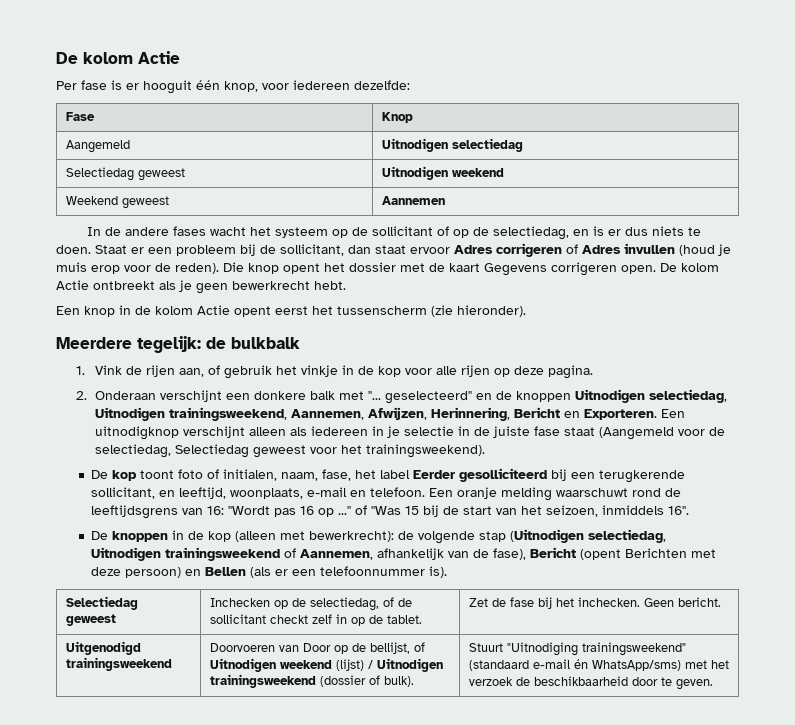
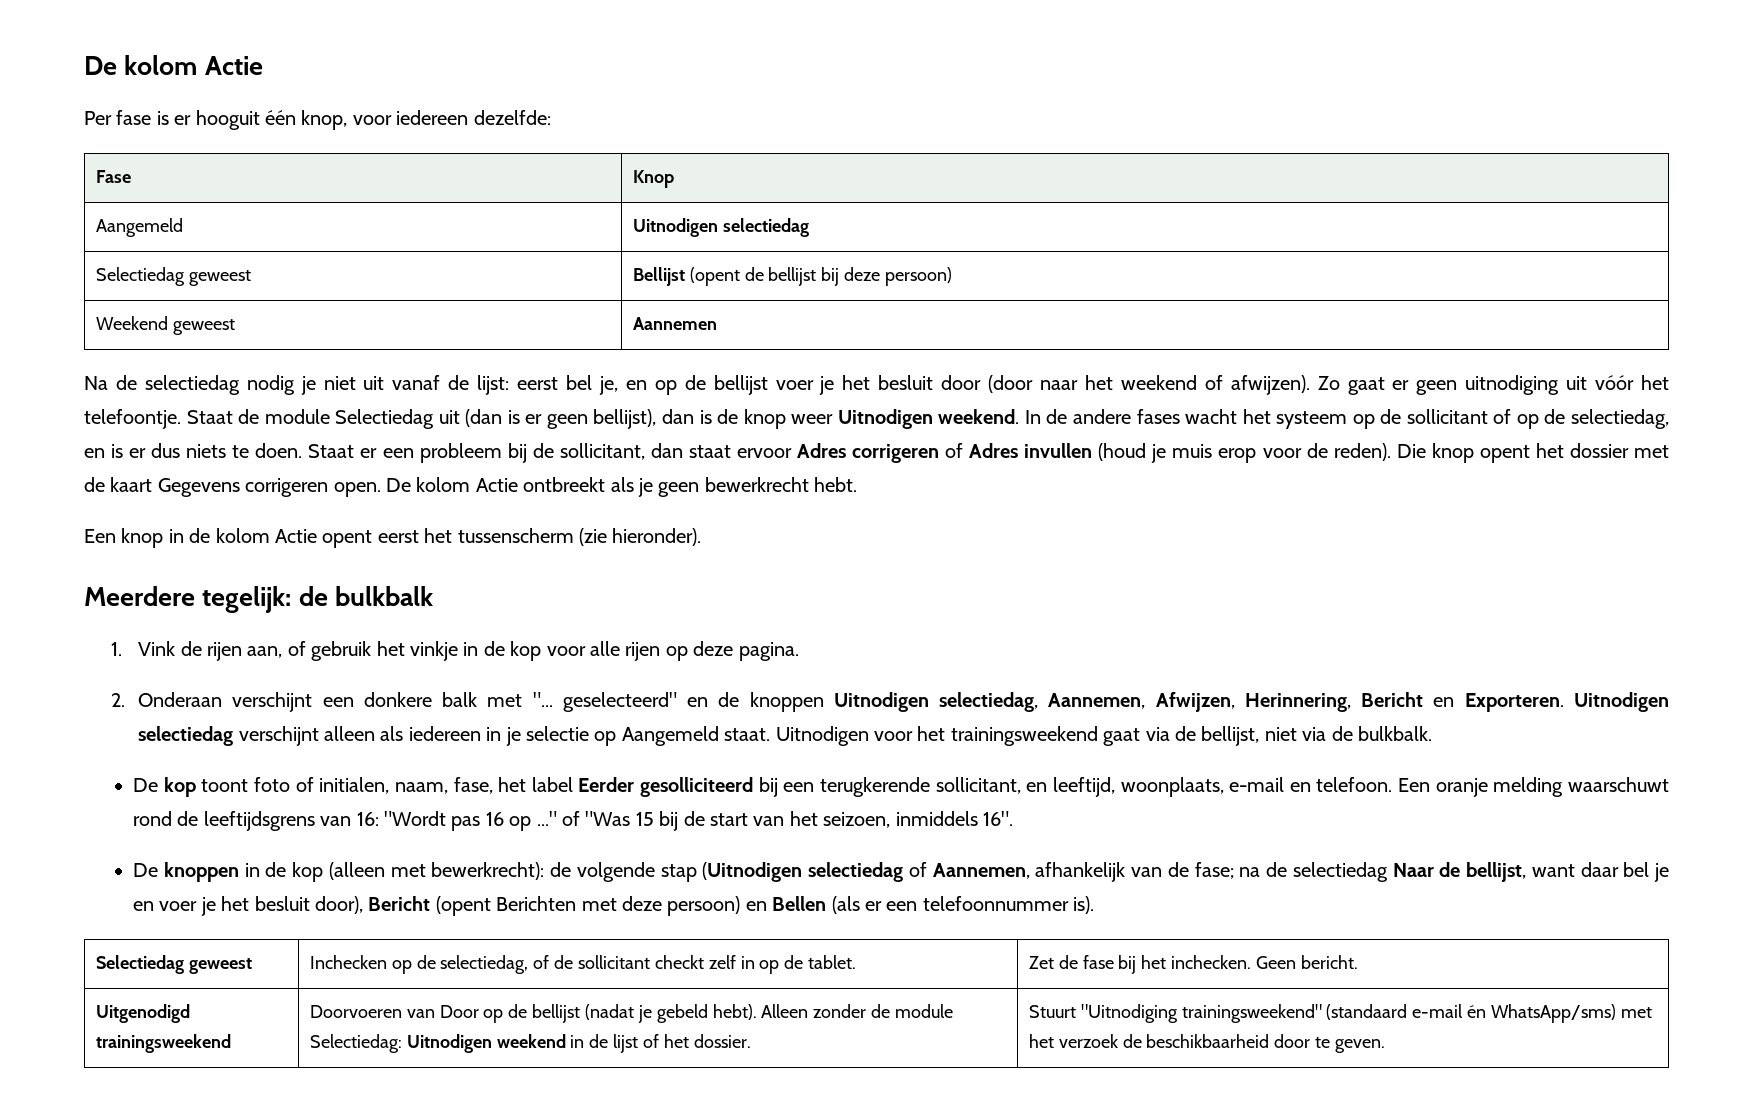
[381,166,504,180] [65,196,169,209] [381,196,445,205] Uitnodigen weekend // Weekend geweest | Aannemen // -> [632,267,952,286] [95,316,235,335] [632,317,717,330] [84,375,1670,395] [84,409,1020,429] Bellijst (opent de bellijst bij deze persoon) // Weekend geweest | Aannemen // Na de selectiedag nodig je niet uit vanaf de lijst: eerst bel je, en op de bellijst voer je het besluit door (door naar het weekend of afwijzen). Zo gaat er geen uitnodiging uit vóór het telefoontje. Staat de module Selectiedag uit (dan is er geen bellijst), dan is de knop weer Uitnodigen weekend.
[95,407,288,421] Uitnodigen trainingsweekend, -> (1039, 702) none
[661,409,686,418] [95,426,180,440] Een uitnodigknop -> [1574,692,1670,712] [138,726,234,746] Uitnodigen selectiedag
[458,426,726,440] [95,444,486,458] in de juiste fase staat (Aangemeld voor de selectiedag, Selectiedag geweest voor het trainingsweekend). -> [594,726,1432,746] op Aangemeld staat. Uitnodigen voor het trainingsweekend gaat via de bellijst, niet via de bulkbalk.
[588,529,667,543] [91,547,281,561] selectiedag, Uitnodigen trainingsweekend -> [808,862,904,882] selectiedag
[493,548,527,560] fase), -> [1194,862,1670,882] [133,896,364,916] fase; na de selectiedag Naar de bellijst, want daar bel je en voer je het besluit door),
[369,642,425,654] [209,658,443,672] [209,674,414,688] bellijst, of Uitnodigen weekend (lijst) / Uitnodigen trainingsweekend (dossier of bulk). -> [532,1004,953,1023] [309,1034,751,1053] bellijst (nadat je gebeld hebt). Alleen zonder de module Selectiedag: Uitnodigen weekend in de lijst of het dossier.

